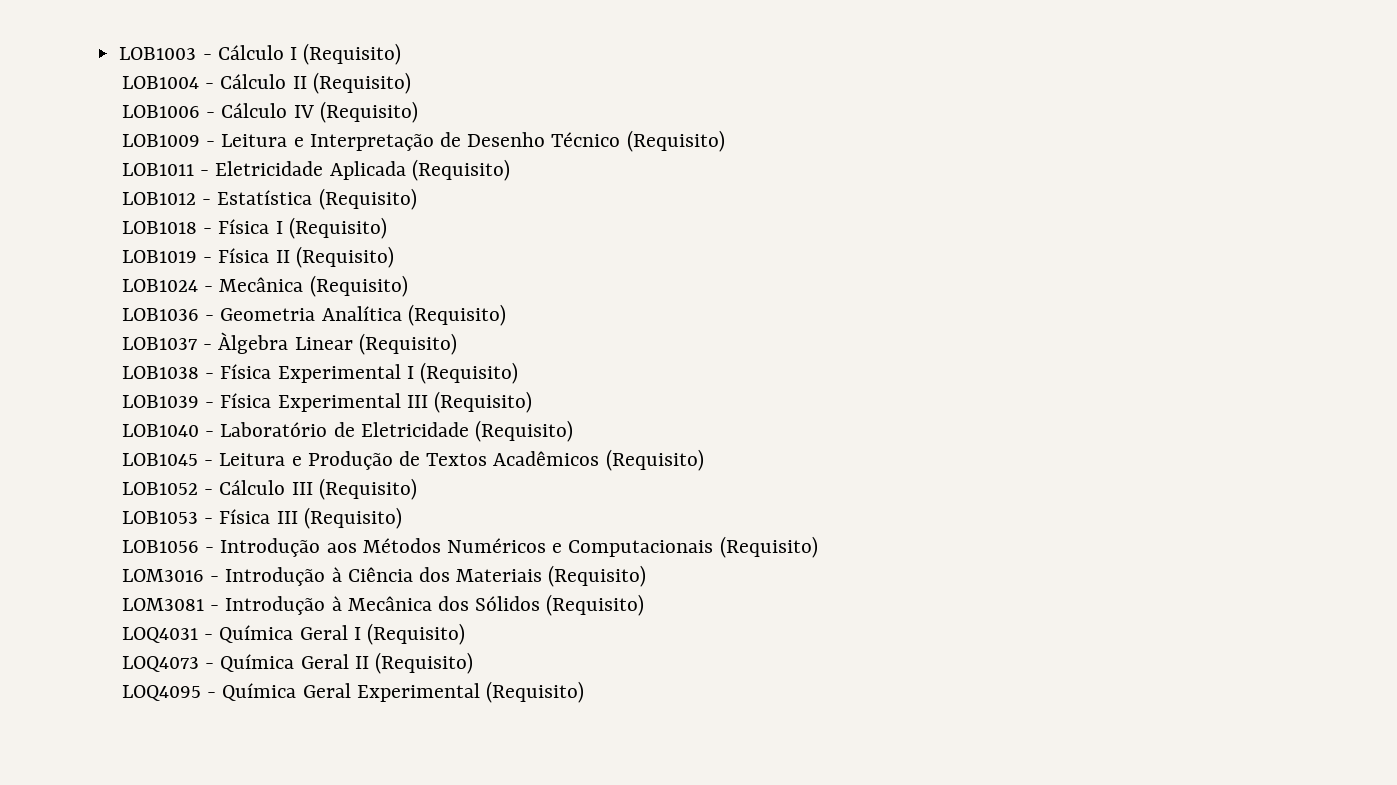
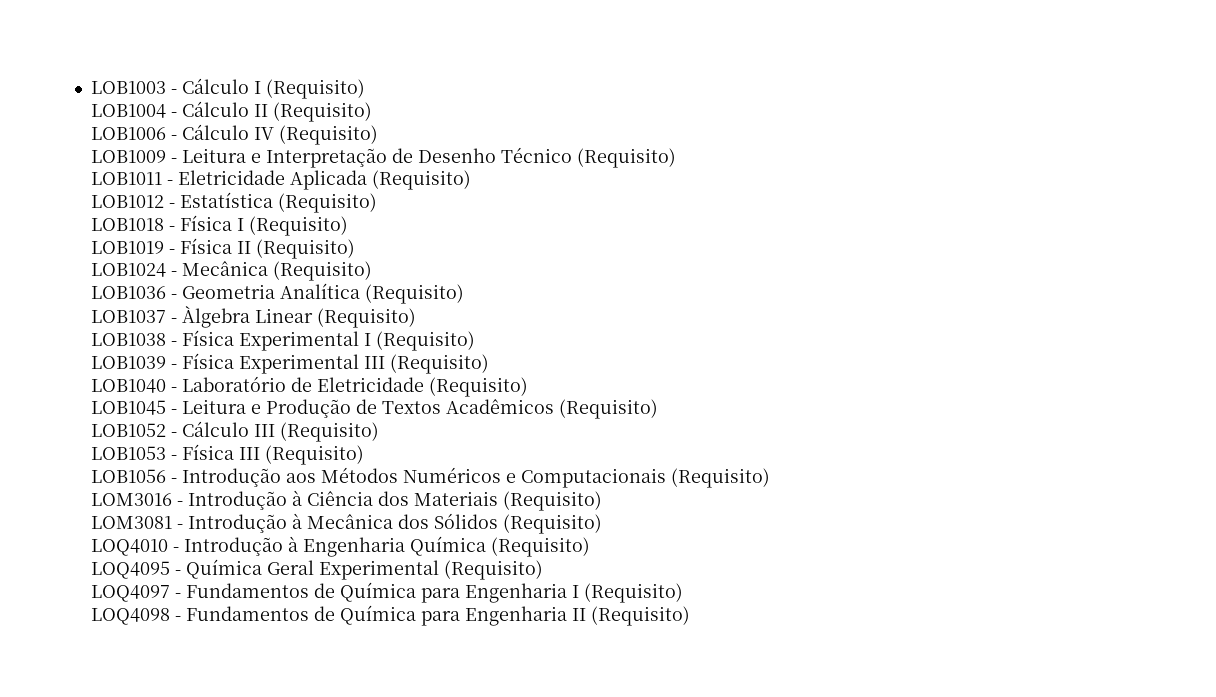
[121,623,465,645] [121,654,369,672] LOQ4031 - Química Geral I (Requisito) // LOQ4073 - Química Geral II -> [91,536,487,557] LOQ4010 - Introdução à Engenharia Química
(584, 692) none -> [91,582,684,603] [91,605,691,626] // LOQ4097 - Fundamentos de Química para Engenharia I (Requisito) // LOQ4098 - Fundamentos de Química para Engenharia II (Requisito)

